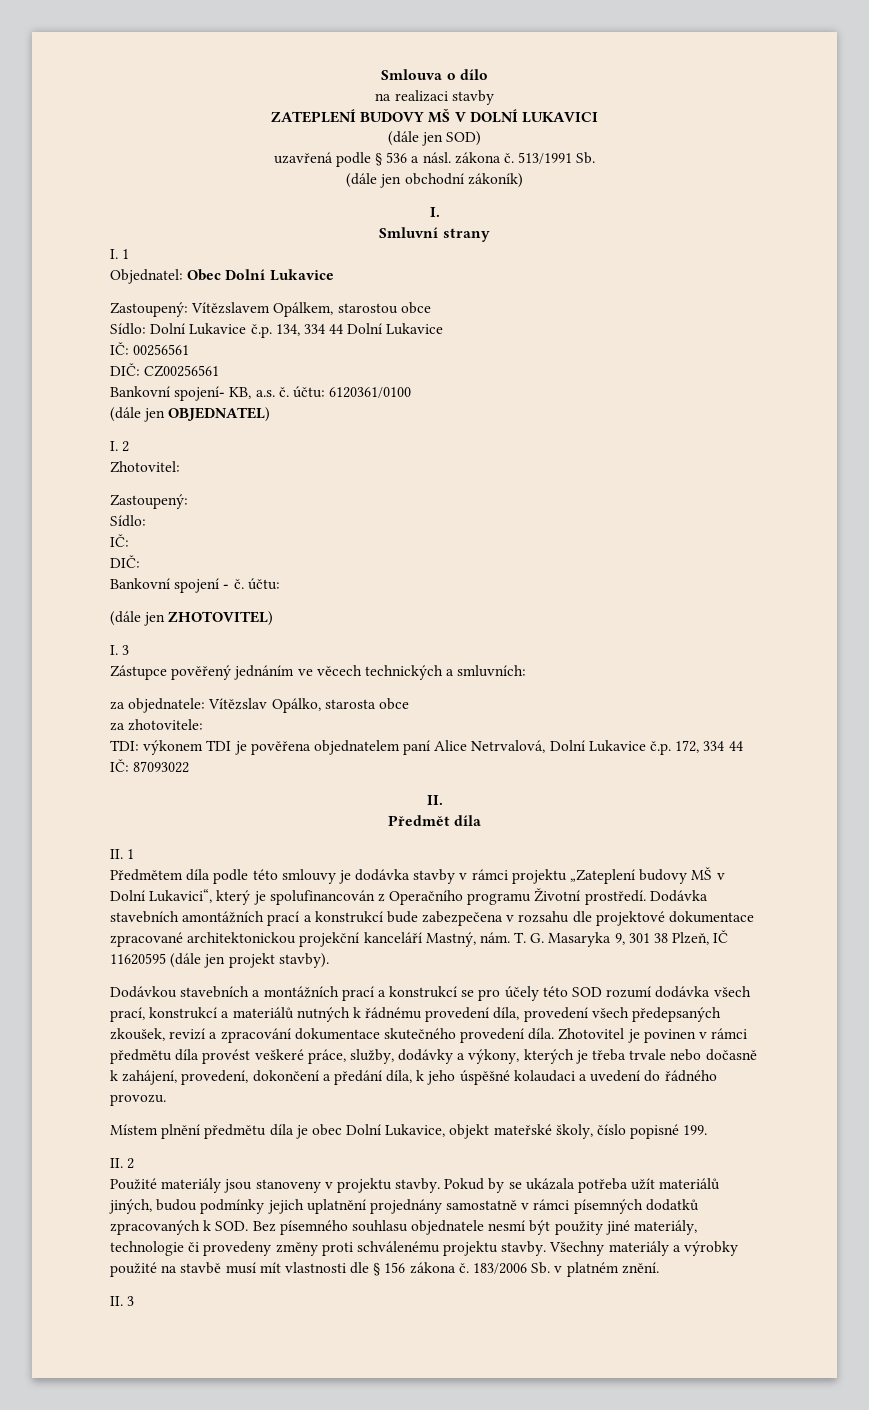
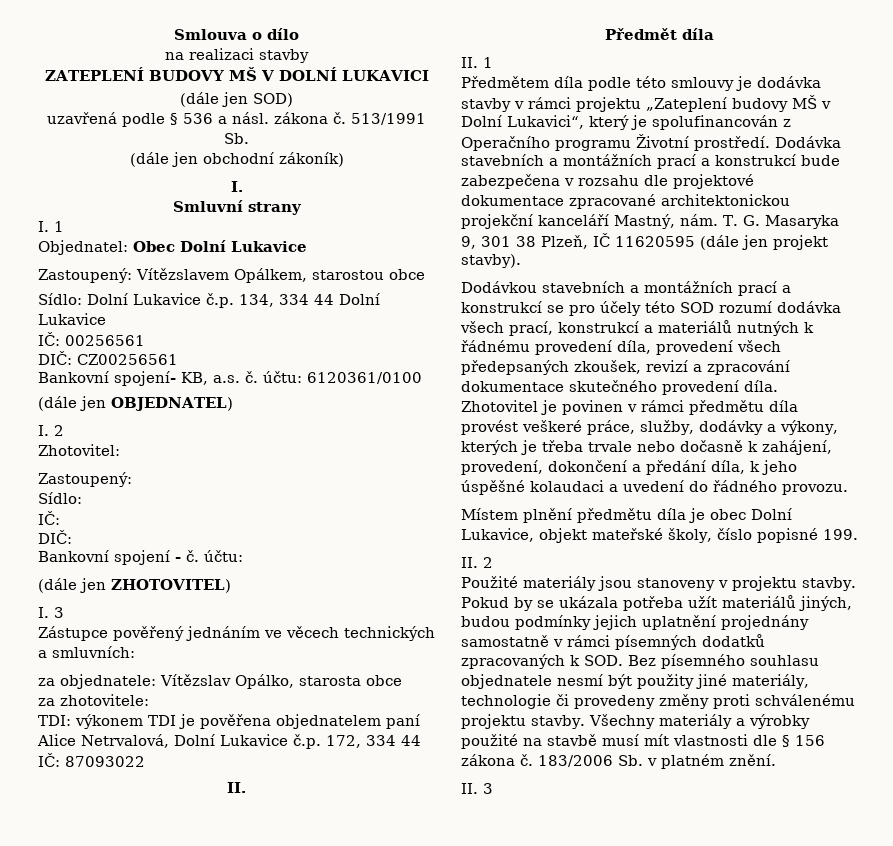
[182,911,265,923] amontážních -> [549,154,652,166] a montážních

